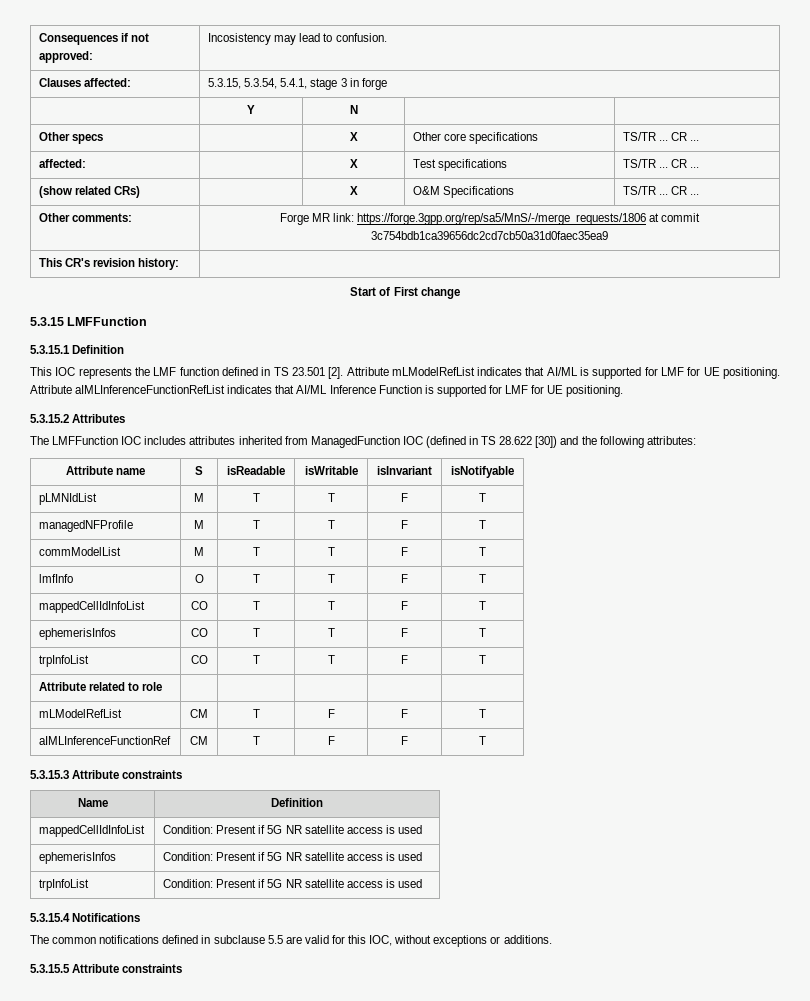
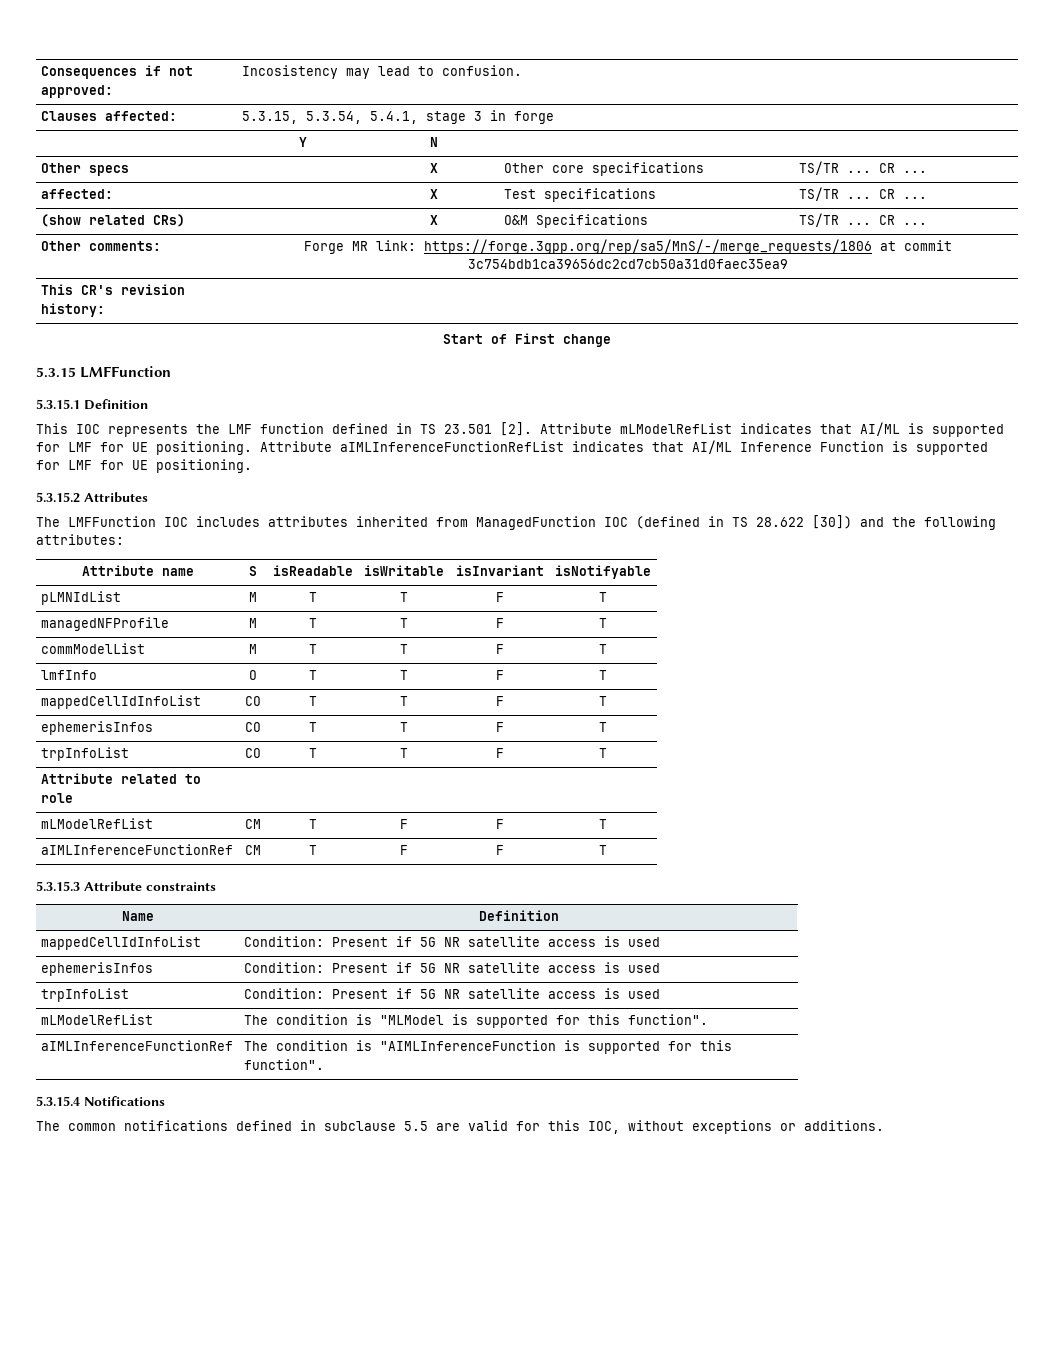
(422, 883) none -> [41,1014,154,1025] [244,1014,709,1028] [41,1040,234,1051] [244,1040,733,1054] [244,1059,325,1070] // mLModelRefList | The condition is "MLModel is supported for this function". // aIMLInferenceFunctionRef | The condition is "AIMLInferenceFunction is supported for this function".
[30,964,183,973] // 5.3.15.5 Attribute constraints -> (884, 1125) none

